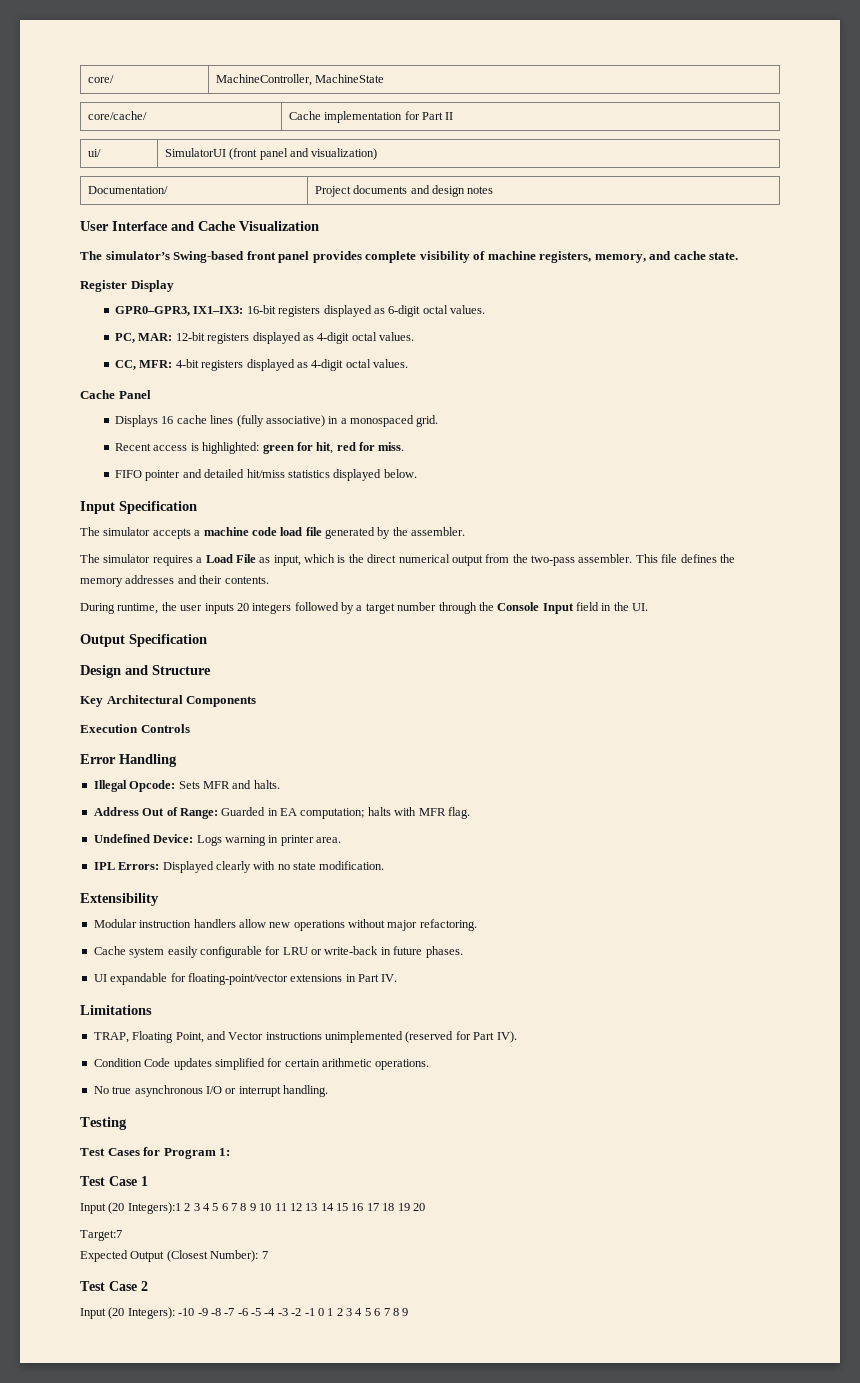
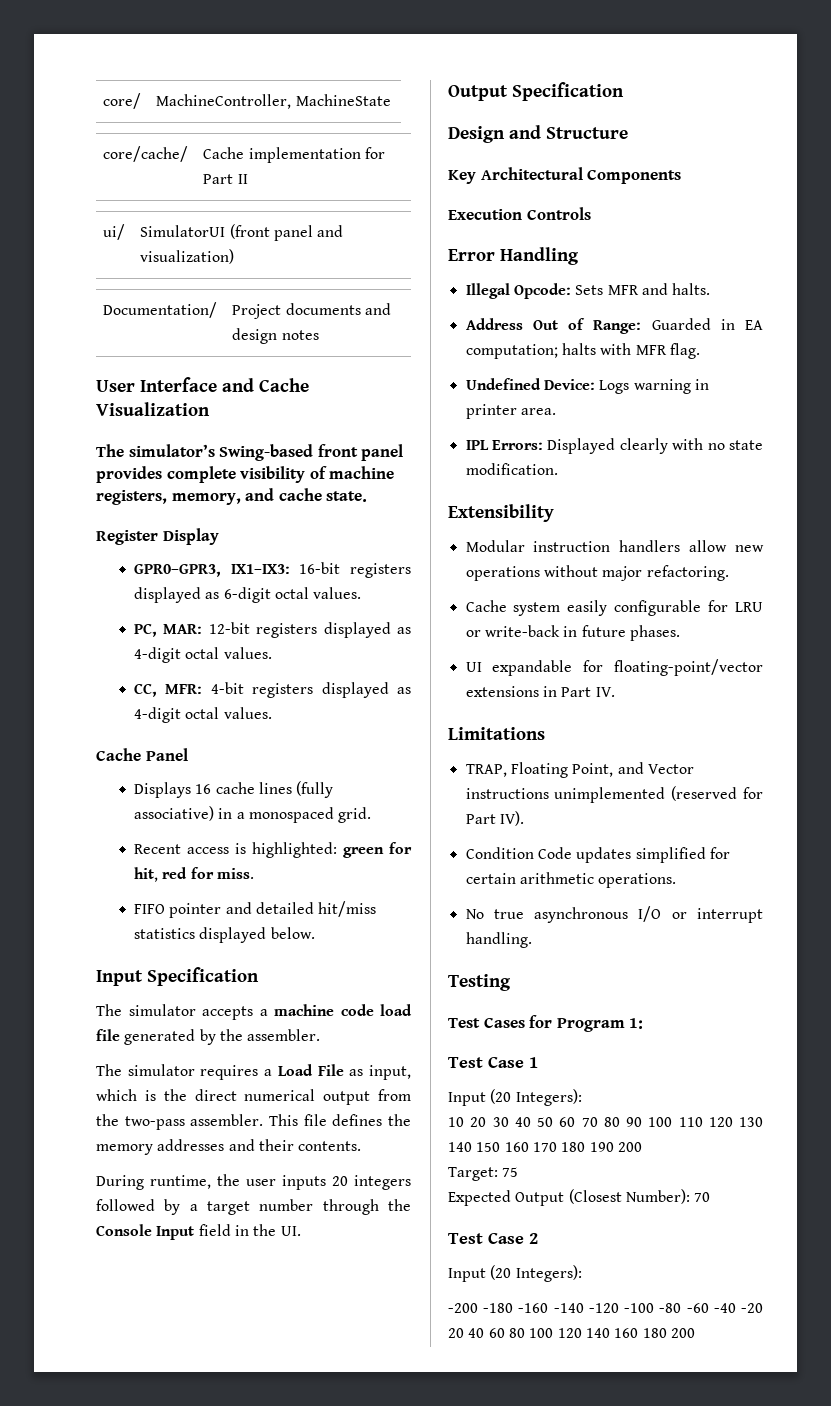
[127,1202,425,1214] [80,1230,122,1241] Integers):1 2 3 4 5 6 7 8 9 10 11 12 13 14 15 16 17 18 19 20 // Target:7 -> [515,1089,582,1106] [448,1117,763,1127] [448,1142,642,1152] [448,1167,519,1181] Integers): // 10 20 30 40 50 60 70 80 90 100 110 120 130 140 150 160 170 180 190 200 // Target: 75
[261,1251,268,1259] 7 -> [694,1192,711,1202] 70
[178,1308,409,1316] -10 -9 -8 -7 -6 -5 -4 -3 -2 -1 0 1 2 3 4 5 6 7 8 9 -> [448,1303,763,1313] [448,1328,695,1338] // -200 -180 -160 -140 -120 -100 -80 -60 -40 -20 20 40 60 80 100 120 140 160 180 200

